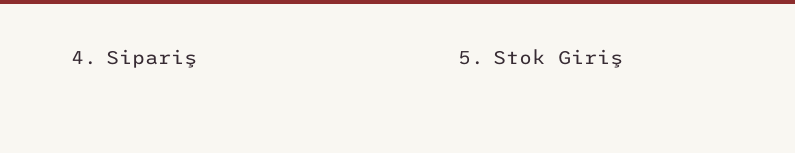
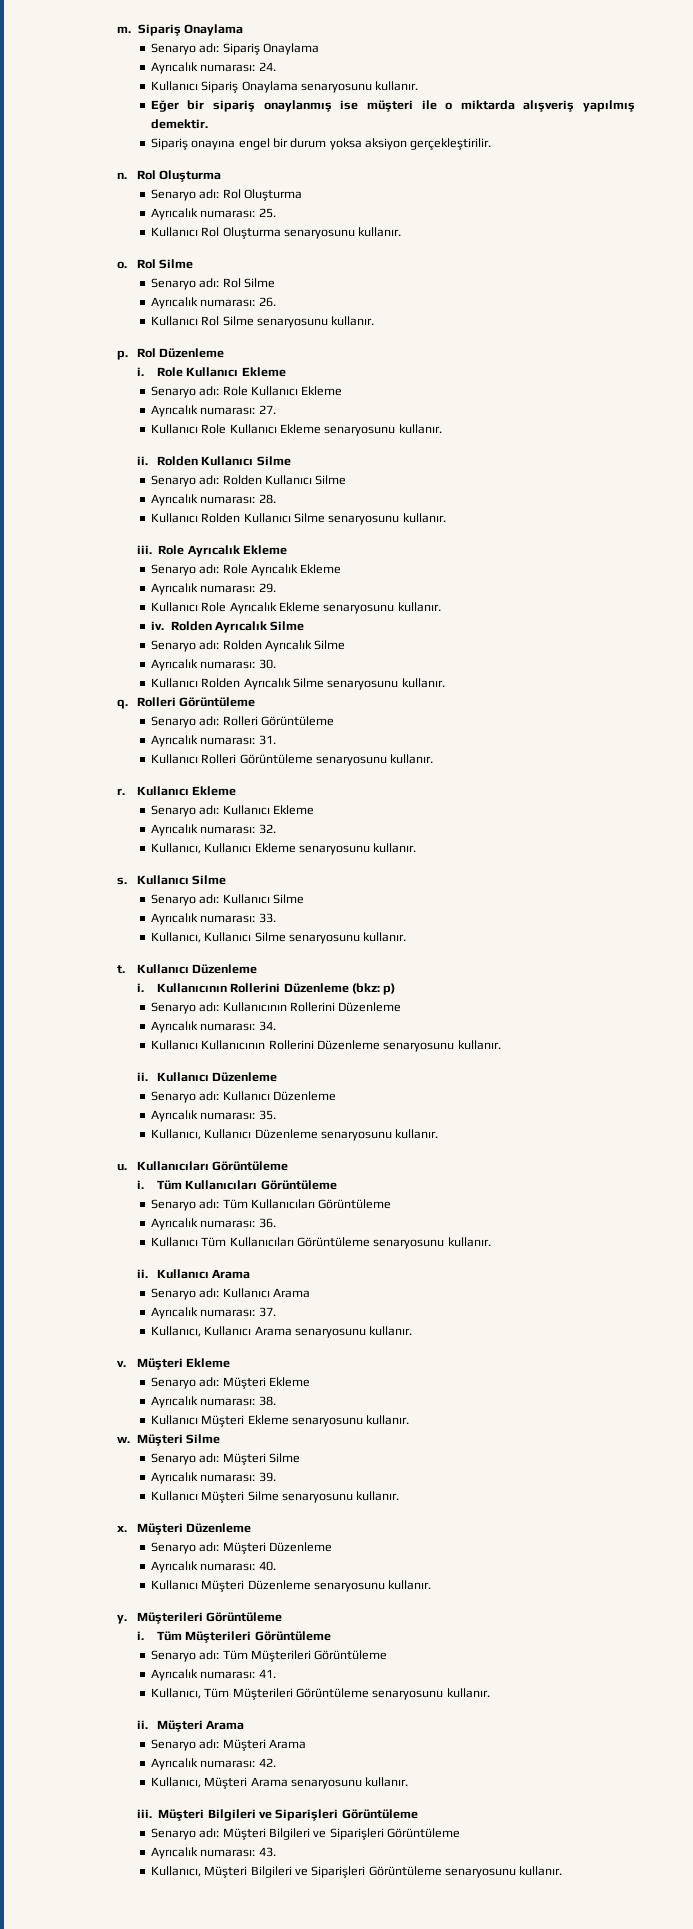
[70,49,198,68] [457,49,624,68] 4. Sipariş // 5. Stok Giriş -> [117,24,243,36] [150,43,319,55] [150,62,276,74] [150,81,419,93] [150,100,636,112] [150,119,208,129] [150,138,492,150] [117,170,222,182] [150,189,302,201] [150,208,276,220] [150,227,402,239] [117,259,194,269] [150,278,275,290] [150,297,276,309] [150,316,375,328] [117,348,225,360] [137,367,286,377] [150,386,343,398] [150,405,276,417] [150,424,442,436] [137,456,291,466] [150,475,347,487] [150,494,276,506] [150,513,446,525] [137,545,288,557] [150,564,342,576] [150,583,276,595] [150,602,441,614] [150,621,305,633] [150,640,346,652] [150,659,276,671] [150,678,445,690] [117,697,256,709] [150,716,334,728] [150,735,276,747] [150,754,434,766] [117,786,237,796] [150,805,314,817] [150,824,276,836] [150,843,417,855] [117,875,227,885] [150,894,304,906] [150,913,276,925] [150,932,407,944] [117,964,258,974] [137,983,396,995] [150,1002,402,1014] [150,1021,276,1033] [150,1040,501,1052] [137,1072,278,1082] [150,1091,336,1103] [150,1110,276,1122] [150,1129,439,1141] [117,1161,289,1171] [137,1180,337,1190] [150,1199,392,1211] [150,1218,276,1230] [150,1237,491,1249] [137,1269,251,1279] [150,1288,310,1300] [150,1307,276,1319] [150,1326,413,1338] [117,1358,231,1370] [150,1377,310,1389] [150,1396,276,1408] [150,1415,410,1427] [117,1434,221,1446] [150,1453,300,1465] [150,1472,276,1484] [150,1491,400,1503] [117,1523,252,1535] [150,1542,332,1554] [150,1561,276,1573] [150,1580,432,1592] [117,1612,283,1624] [137,1631,331,1643] [150,1650,388,1662] [150,1669,276,1681] [150,1688,490,1700] [137,1720,245,1732] [150,1739,306,1751] [150,1758,276,1770] [150,1777,409,1789] [137,1809,418,1821] [150,1828,461,1840] [150,1847,276,1859] [150,1866,563,1878] m. Sipariş Onaylama // Senaryo adı: Sipariş Onaylama // Ayrıcalık numarası: 24. // Kullanıcı Sipariş Onaylama senaryosunu kullanır. // Eğer bir sipariş onaylanmış ise müşteri ile o miktarda alışveriş yapılmış demektir. // Sipariş onayına engel bir durum yoksa aksiyon gerçekleştirilir. // n. Rol Oluşturma // Senaryo adı: Rol Oluşturma // Ayrıcalık numarası: 25. // Kullanıcı Rol Oluşturma senaryosunu kullanır. // o. Rol Silme // Senaryo adı: Rol Silme // Ayrıcalık numarası: 26. // Kullanıcı Rol Silme senaryosunu kullanır. // p. Rol Düzenleme // i. Role Kullanıcı Ekleme // Senaryo adı: Role Kullanıcı Ekleme // Ayrıcalık numarası: 27. // Kullanıcı Role Kullanıcı Ekleme senaryosunu kullanır. // ii. Rolden Kullanıcı Silme // Senaryo adı: Rolden Kullanıcı Silme // Ayrıcalık numarası: 28. // Kullanıcı Rolden Kullanıcı Silme senaryosunu kullanır. // iii. Role Ayrıcalık Ekleme // Senaryo adı: Role Ayrıcalık Ekleme // Ayrıcalık numarası: 29. // Kullanıcı Role Ayrıcalık Ekleme senaryosunu kullanır. // iv. Rolden Ayrıcalık Silme // Senaryo adı: Rolden Ayrıcalık Silme // Ayrıcalık numarası: 30. // Kullanıcı Rolden Ayrıcalık Silme senaryosunu kullanır. // q. Rolleri Görüntüleme // Senaryo adı: Rolleri Görüntüleme // Ayrıcalık numarası: 31. // Kullanıcı Rolleri Görüntüleme senaryosunu kullanır. // r. Kullanıcı Ekleme // Senaryo adı: Kullanıcı Ekleme // Ayrıcalık numarası: 32. // Kullanıcı, Kullanıcı Ekleme senaryosunu kullanır. // s. Kullanıcı Silme // Senaryo adı: Kullanıcı Silme // Ayrıcalık numarası: 33. // Kullanıcı, Kullanıcı Silme senaryosunu kullanır. // t. Kullanıcı Düzenleme // i. Kullanıcının Rollerini Düzenleme (bkz: p) // Senaryo adı: Kullanıcının Rollerini Düzenleme // Ayrıcalık numarası: 34. // Kullanıcı Kullanıcının Rollerini Düzenleme senaryosunu kullanır. // ii. Kullanıcı Düzenleme // Senaryo adı: Kullanıcı Düzenleme // Ayrıcalık numarası: 35. // Kullanıcı, Kullanıcı Düzenleme senaryosunu kullanır. // u. Kullanıcıları Görüntüleme // i. Tüm Kullanıcıları Görüntüleme // Senaryo adı: Tüm Kullanıcıları Görüntüleme // Ayrıcalık numarası: 36. // Kullanıcı Tüm Kullanıcıları Görüntüleme senaryosunu kullanır. // ii. Kullanıcı Arama // Senaryo adı: Kullanıcı Arama // Ayrıcalık numarası: 37. // Kullanıcı, Kullanıcı Arama senaryosunu kullanır. // v. Müşteri Ekleme // Senaryo adı: Müşteri Ekleme // Ayrıcalık numarası: 38. // Kullanıcı Müşteri Ekleme senaryosunu kullanır. // w. Müşteri Silme // Senaryo adı: Müşteri Silme // Ayrıcalık numarası: 39. // Kullanıcı Müşteri Silme senaryosunu kullanır. // x. Müşteri Düzenleme // Senaryo adı: Müşteri Düzenleme // Ayrıcalık numarası: 40. // Kullanıcı Müşteri Düzenleme senaryosunu kullanır. // y. Müşterileri Görüntüleme // i. Tüm Müşterileri Görüntüleme // Senaryo adı: Tüm Müşterileri Görüntüleme // Ayrıcalık numarası: 41. // Kullanıcı, Tüm Müşterileri Görüntüleme senaryosunu kullanır. // ii. Müşteri Arama // Senaryo adı: Müşteri Arama // Ayrıcalık numarası: 42. // Kullanıcı, Müşteri Arama senaryosunu kullanır. // iii. Müşteri Bilgileri ve Siparişleri Görüntüleme // Senaryo adı: Müşteri Bilgileri ve Siparişleri Görüntüleme // Ayrıcalık numarası: 43. // Kullanıcı, Müşteri Bilgileri ve Siparişleri Görüntüleme senaryosunu kullanır.

